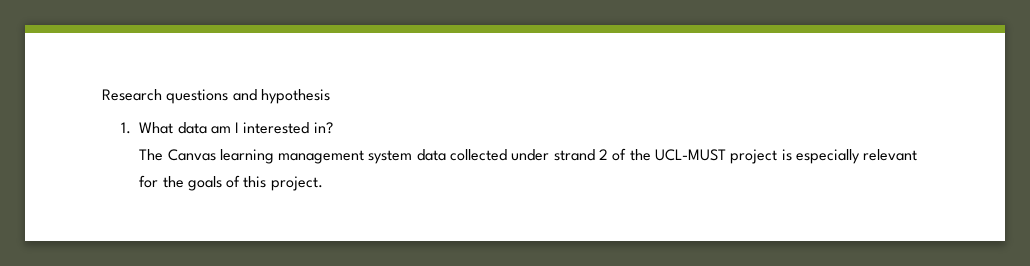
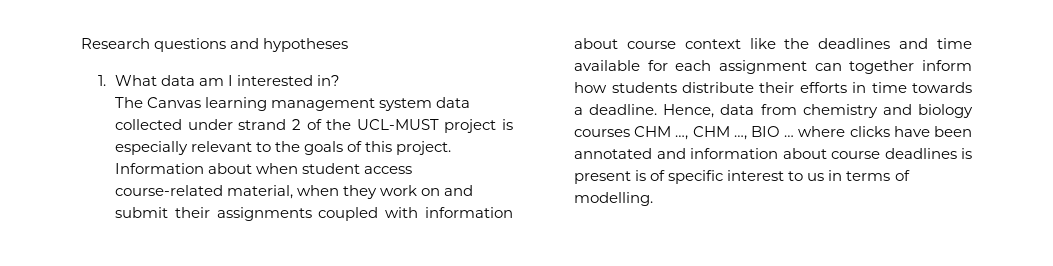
[260,89,330,104] hypothesis -> [263,38,349,52] hypotheses
[139,175,159,188] for -> [256,142,272,152] to
(323, 183) none -> [115,163,413,174] [115,185,474,199] [115,207,513,221] [574,38,972,49] [574,60,972,74] [574,82,972,93] [574,104,973,118] [574,126,972,140] [574,148,972,159] [574,170,910,184] [574,192,654,206] Information about when student access course-related material, when they work on and submit their assignments coupled with information about course context like the deadlines and time available for each assignment can together inform how students distribute their efforts in time towards a deadline. Hence, data from chemistry and biology courses CHM …, CHM …, BIO … where clicks have been annotated and information about course deadlines is present is of specific interest to us in terms of modelling.

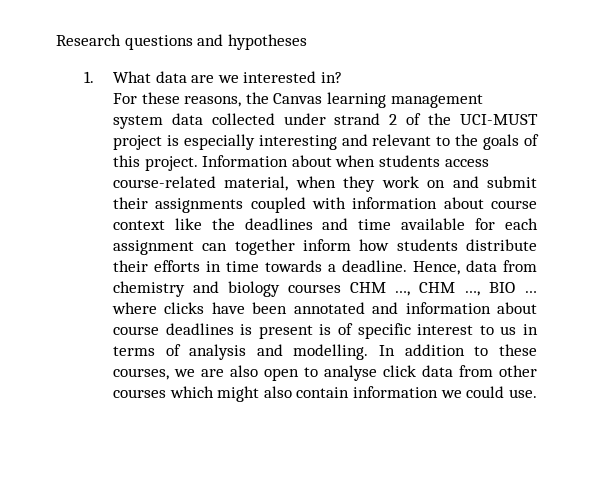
[199,75,234,86] am I -> [191,75,239,83] are we
[115,97,144,108] The -> [112,92,269,107] For these reasons, the
[356,119,439,130] UCL-MUST -> [459,114,538,125] UCI-MUST
(189, 148) none -> [258,134,368,150] interesting and
[302,163,361,174] student -> [378,155,440,167] students
[574,192,654,206] modelling. -> [189,344,537,360] [112,365,537,381] [112,386,537,402] analysis and modelling. In addition to these courses, we are also open to analyse click data from other courses which might also contain information we could use.

